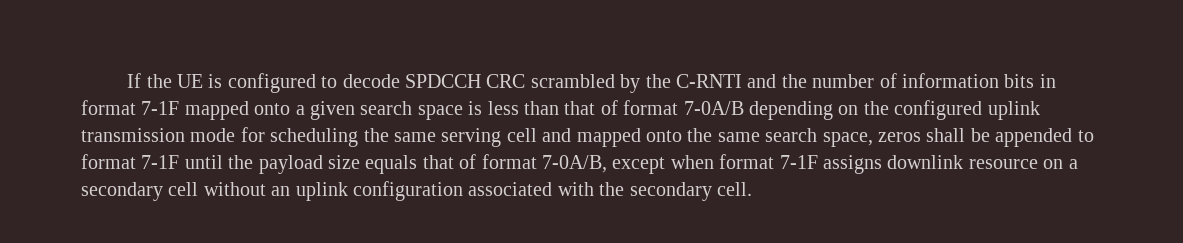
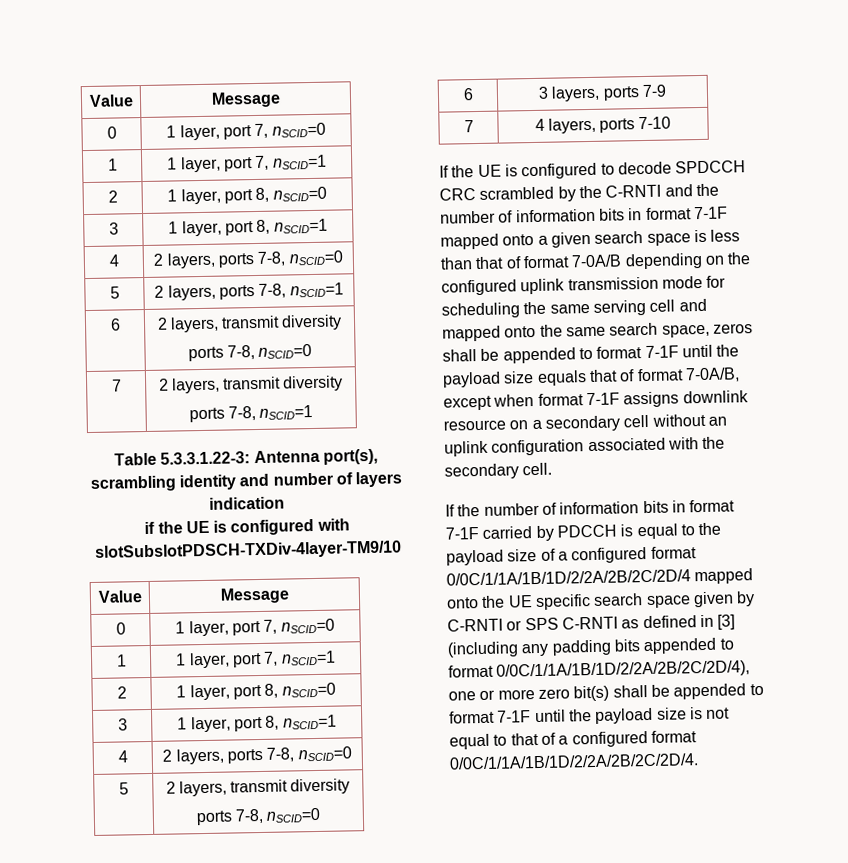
(127, 80) none -> [88,94,134,107] [210,91,281,108] [106,126,117,139] [166,122,326,141] [107,158,118,171] [167,154,327,173] [107,190,118,203] [167,186,327,205] [108,222,119,235] [168,218,328,237] [108,254,119,267] [153,250,343,269] [109,286,120,299] [154,282,344,301] [109,318,121,331] [156,314,343,333] [187,343,313,362] [111,379,122,392] [158,375,344,394] [188,404,314,423] [114,448,378,466] [89,471,403,493] [209,496,285,510] [144,518,350,536] [94,540,402,561] [97,590,143,603] [219,587,290,604] [115,622,126,635] [175,618,335,637] [115,654,127,667] [175,650,336,669] [116,686,127,699] [176,682,336,701] [117,718,128,731] [177,714,337,733] [117,750,128,763] [162,746,352,765] [118,782,129,795] [165,778,351,797] [195,807,322,826] [462,88,474,101] [538,84,667,102] [463,120,474,133] [534,116,672,134] Value | Message // 0 | 1 layer, port 7, nSCID=0 // 1 | 1 layer, port 7, nSCID=1 // 2 | 1 layer, port 8, nSCID=0 // 3 | 1 layer, port 8, nSCID=1 // 4 | 2 layers, ports 7-8, nSCID=0 // 5 | 2 layers, ports 7-8, nSCID=1 // 6 | 2 layers, transmit diversity // ports 7-8, nSCID=0 // 7 | 2 layers, transmit diversity // ports 7-8, nSCID=1 // Table 5.3.3.1.22-3: Antenna port(s), scrambling identity and number of layers indication // if the UE is configured with slotSubslotPDSCH-TXDiv-4layer-TM9/10 // Value | Message // 0 | 1 layer, port 7, nSCID=0 // 1 | 1 layer, port 7, nSCID=1 // 2 | 1 layer, port 8, nSCID=0 // 3 | 1 layer, port 8, nSCID=1 // 4 | 2 layers, ports 7-8, nSCID=0 // 5 | 2 layers, transmit diversity // ports 7-8, nSCID=0 // 6 | 3 layers, ports 7-9 // 7 | 4 layers, ports 7-10 //
(752, 189) none -> [445,499,736,517] [445,522,722,542] [446,546,697,566] [446,568,754,586] [446,591,756,611] [447,614,736,632] [447,637,734,658] [448,660,751,680] [448,683,764,702] [449,707,731,724] [449,730,697,750] [449,753,699,770] // If the number of information bits in format 7-1F carried by PDCCH is equal to the payload size of a configured format 0/0C/1/1A/1B/1D/2/2A/2B/2C/2D/4 mapped onto the UE specific search space given by C-RNTI or SPS C-RNTI as defined in [3] (including any padding bits appended to format 0/0C/1/1A/1B/1D/2/2A/2B/2C/2D/4), one or more zero bit(s) shall be appended to format 7-1F until the payload size is not equal to that of a configured format 0/0C/1/1A/1B/1D/2/2A/2B/2C/2D/4.

